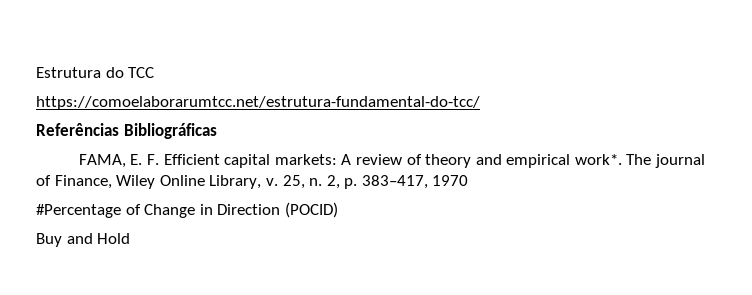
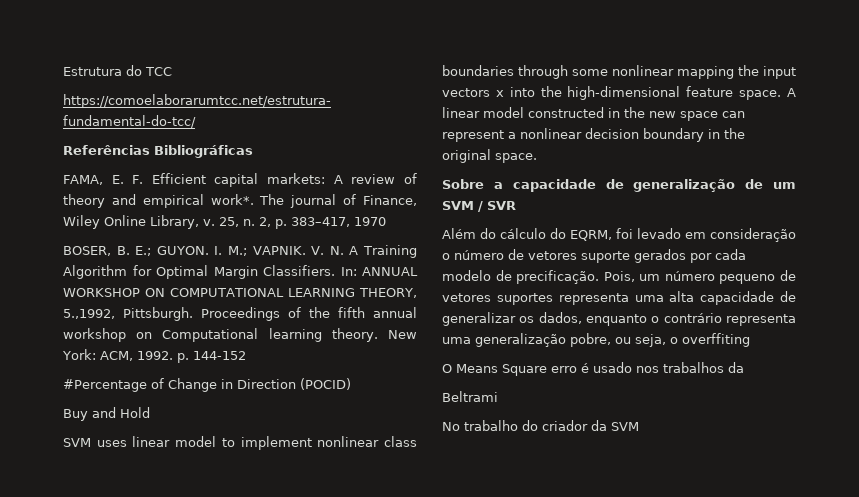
(469, 180) none -> [63,245,418,258] [63,265,418,279] [63,288,417,298] [63,307,417,321] [63,328,417,342] [62,349,246,363] // BOSER, B. E.; GUYON. I. M.; VAPNIK. V. N. A Training Algorithm for Optimal Margin Classifiers. In: ANNUAL WORKSHOP ON COMPUTATIONAL LEARNING THEORY, 5.,1992, Pittsburgh. Proceedings of the fifth annual workshop on Computational learning theory. New York: ACM, 1992. p. 144-152
(131, 238) none -> [63,436,418,450] [442,65,796,79] [442,86,796,100] [442,107,745,121] [442,128,745,142] [442,149,537,163] [442,179,796,192] [442,201,516,212] [442,228,796,242] [442,249,746,263] [442,270,796,284] [442,291,796,305] [442,312,796,326] [442,333,750,347] [442,362,744,376] [442,391,498,402] [442,420,639,431] // SVM uses linear model to implement nonlinear class boundaries through some nonlinear mapping the input vectors x into the high-dimensional feature space. A linear model constructed in the new space can represent a nonlinear decision boundary in the original space. // Sobre a capacidade de generalização de um SVM / SVR // Além do cálculo do EQRM, foi levado em consideração o número de vetores suporte gerados por cada modelo de precificação. Pois, um número pequeno de vetores suportes representa uma alta capacidade de generalizar os dados, enquanto o contrário representa uma generalização pobre, ou seja, o overffiting // O Means Square erro é usado nos trabalhos da // Beltrami // No trabalho do criador da SVM

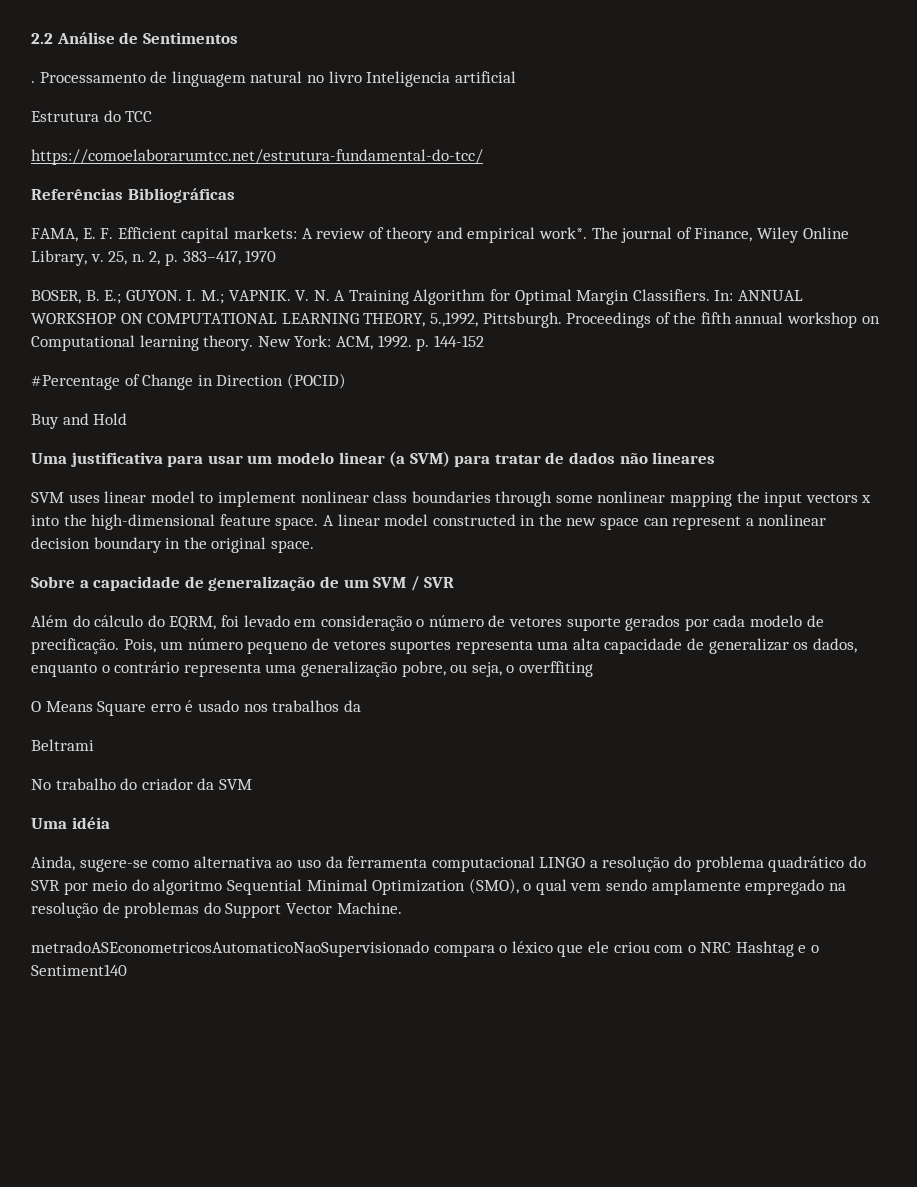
(63, 71) none -> [31,32,238,44] [31,71,516,87] 2.2 Análise de Sentimentos // . Processamento de linguagem natural no livro Inteligencia artificial //
(150, 412) none -> [31,451,716,467] // Uma justificativa para usar um modelo linear (a SVM) para tratar de dados não lineares
(639, 426) none -> [31,817,110,829] [31,856,866,872] [31,878,846,895] [31,902,402,918] [31,941,820,957] [31,964,127,976] // Uma idéia // Ainda, sugere-se como alternativa ao uso da ferramenta computacional LINGO a resolução do problema quadrático do SVR por meio do algoritmo Sequential Minimal Optimization (SMO), o qual vem sendo amplamente empregado na resolução de problemas do Support Vector Machine. // metradoASEconometricosAutomaticoNaoSupervisionado compara o léxico que ele criou com o NRC Hashtag e o Sentiment140

